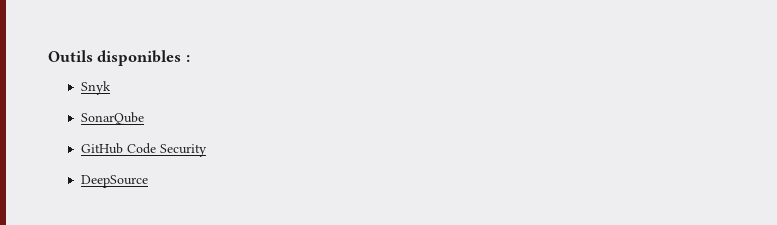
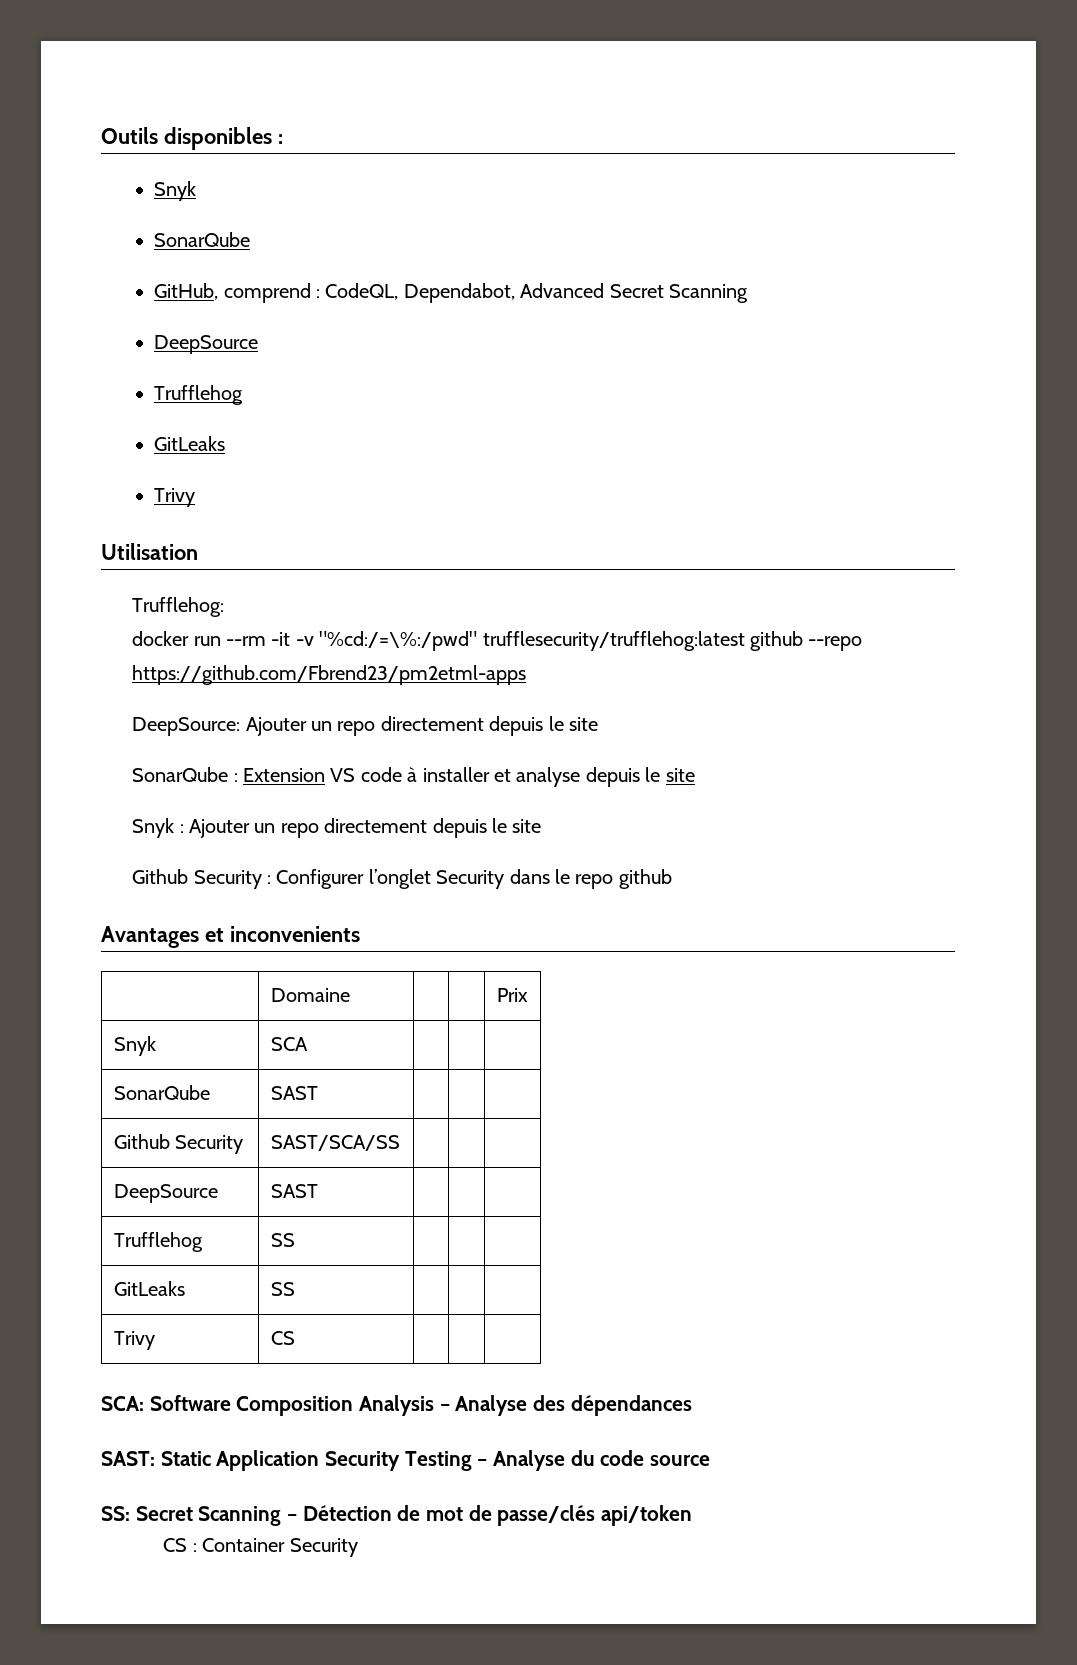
[80,143,207,157] [80,175,148,188] GitHub Code Security // DeepSource -> [154,283,749,303] [154,335,259,354] [154,385,244,405] [154,436,226,451] [154,488,196,507] [101,543,198,560] [132,597,225,617] [132,631,863,651] [132,665,527,685] [132,716,599,736] [132,767,695,787] [132,818,542,838] [132,869,672,889] [101,926,360,948] [270,988,350,1002] [496,988,528,1002] [113,1036,156,1056] [270,1037,308,1051] [113,1085,210,1100] [270,1086,318,1100] [113,1134,244,1154] [270,1135,400,1151] [113,1184,218,1203] [270,1184,318,1198] [113,1232,203,1252] [270,1233,295,1247] [113,1281,185,1296] [270,1282,295,1296] [113,1331,155,1350] [270,1331,295,1345] [101,1395,692,1416] [101,1450,711,1471] [101,1505,693,1526] [163,1538,358,1557] GitHub, comprend : CodeQL, Dependabot, Advanced Secret Scanning // DeepSource // Trufflehog // GitLeaks // Trivy // Utilisation // Trufflehog: // docker run --rm -it -v "%cd:/=\%:/pwd" trufflesecurity/trufflehog:latest github --repo https://github.com/Fbrend23/pm2etml-apps // DeepSource: Ajouter un repo directement depuis le site // SonarQube : Extension VS code à installer et analyse depuis le site // Snyk : Ajouter un repo directement depuis le site // Github Security : Configurer l’onglet Security dans le repo github // Avantages et inconvenients // | Domaine | | | Prix // Snyk | SCA | | | // SonarQube | SAST | | | // Github Security | SAST/SCA/SS | | | // DeepSource | SAST | | | // Trufflehog | SS | | | // GitLeaks | SS | | | // Trivy | CS | | | // SCA: Software Composition Analysis – Analyse des dépendances // SAST: Static Application Security Testing – Analyse du code source // SS: Secret Scanning – Détection de mot de passe/clés api/token // CS : Container Security

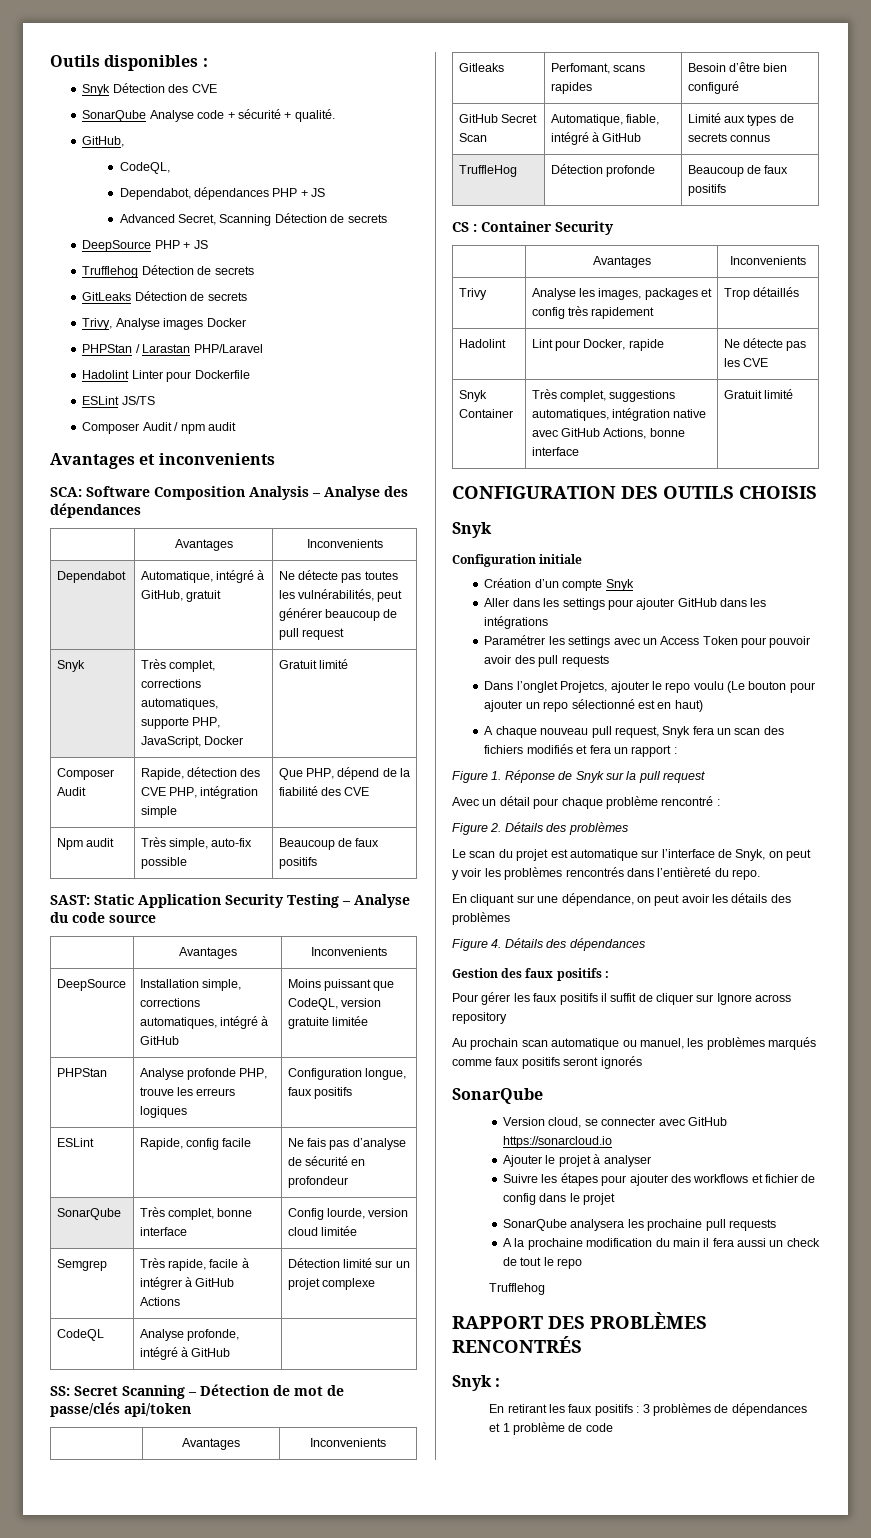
[154,232,251,247] [154,283,749,303] [154,335,259,354] [154,385,244,405] [154,436,226,451] [154,488,196,507] [101,543,198,560] [132,597,225,617] [132,631,863,651] [132,665,527,685] [132,716,599,736] [132,767,695,787] [132,818,542,838] [132,869,672,889] [101,926,360,948] [270,988,350,1002] [496,988,528,1002] [113,1036,156,1056] [270,1037,308,1051] [113,1085,210,1100] [270,1086,318,1100] [113,1134,244,1154] [270,1135,400,1151] [113,1184,218,1203] [270,1184,318,1198] [113,1232,203,1252] [270,1233,295,1247] [113,1281,185,1296] [270,1282,295,1296] [113,1331,155,1350] [270,1331,295,1345] // SonarQube // GitHub, comprend : CodeQL, Dependabot, Advanced Secret Scanning // DeepSource // Trufflehog // GitLeaks // Trivy // Utilisation // Trufflehog: // docker run --rm -it -v "%cd:/=\%:/pwd" trufflesecurity/trufflehog:latest github --repo https://github.com/Fbrend23/pm2etml-apps // DeepSource: Ajouter un repo directement depuis le site // SonarQube : Extension VS code à installer et analyse depuis le site // Snyk : Ajouter un repo directement depuis le site // Github Security : Configurer l’onglet Security dans le repo github // Avantages et inconvenients // | Domaine | | | Prix // Snyk | SCA | | | // SonarQube | SAST | | | // Github Security | SAST/SCA/SS | | | // DeepSource | SAST | | | // Trufflehog | SS | | | // GitLeaks | SS | | | // Trivy | CS | | | -> [112,83,217,93] [82,109,335,122] [82,136,125,147] [119,162,170,174] [119,187,326,200] [119,213,387,226] [82,240,208,252] [82,265,254,278] [82,291,247,301] [82,318,246,330] [82,344,263,353] [82,370,250,382] [82,396,155,405] [82,422,236,434] [50,453,275,469] Détection des CVE // SonarQube Analyse code + sécurité + qualité. // GitHub, // CodeQL, // Dependabot, dépendances PHP + JS // Advanced Secret, Scanning Détection de secrets // DeepSource PHP + JS // Trufflehog Détection de secrets // GitLeaks Détection de secrets // Trivy, Analyse images Docker // PHPStan / Larastan PHP/Laravel // Hadolint Linter pour Dockerfile // ESLint JS/TS // Composer Audit / npm audit // Avantages et inconvenients
(692, 1405) none -> [174,539,233,551] [306,539,383,548] [56,571,126,583] [140,570,265,583] [140,590,222,602] [278,570,398,583] [278,589,403,602] [278,608,398,621] [278,628,345,640] [56,660,85,672] [140,659,216,672] [140,679,201,688] [140,698,218,710] [140,717,221,729] [140,736,244,748] [278,659,349,669] [56,768,114,780] [56,787,86,796] [140,767,261,780] [140,786,259,799] [140,806,177,818] [278,767,411,780] [278,786,370,796] [56,838,115,850] [140,837,253,850] [140,857,187,869] [278,838,380,850] [278,857,317,869] // | Avantages | Inconvenients // Dependabot | Automatique, intégré à GitHub, gratuit | Ne détecte pas toutes les vulnérabilités, peut générer beaucoup de pull request // Snyk | Très complet, corrections automatiques, supporte PHP, JavaScript, Docker | Gratuit limité // Composer Audit | Rapide, détection des CVE PHP, intégration simple | Que PHP, dépend de la fiabilité des CVE // Npm audit | Très simple, auto-fix possible | Beaucoup de faux positifs
(711, 1460) none -> [178,947,237,959] [311,947,387,956] [56,979,126,991] [139,979,242,991] [139,998,200,1007] [139,1016,269,1029] [139,1036,179,1045] [287,979,395,991] [287,998,382,1010] [287,1016,369,1029] [56,1068,107,1077] [139,1068,268,1080] [139,1087,236,1096] [139,1106,187,1118] [287,1068,407,1080] [287,1087,353,1099] [56,1138,94,1147] [139,1138,252,1150] [287,1138,406,1150] [287,1156,366,1166] [287,1176,348,1188] [56,1208,121,1220] [139,1207,253,1220] [139,1227,187,1236] [287,1208,409,1220] [287,1226,358,1236] [56,1259,107,1271] [139,1258,249,1271] [139,1277,235,1290] [139,1297,180,1306] [287,1258,410,1268] [287,1278,376,1290] [56,1329,104,1341] [139,1329,240,1341] [139,1347,231,1360] // | Avantages | Inconvenients // DeepSource | Installation simple, corrections automatiques, intégré à GitHub | Moins puissant que CodeQL, version gratuite limitée // PHPStan | Analyse profonde PHP, trouve les erreurs logiques | Configuration longue, faux positifs // ESLint | Rapide, config facile | Ne fais pas d’analyse de sécurité en profondeur // SonarQube | Très complet, bonne interface | Config lourde, version cloud limitée // Semgrep | Très rapide, facile à intégrer à GitHub Actions | Détection limité sur un projet complexe // CodeQL | Analyse profonde, intégré à GitHub |
[163,1538,358,1557] // CS : Container Security -> [182,1438,240,1450] [310,1438,386,1447] [458,63,504,72] [550,63,646,74] [550,82,592,94] [687,62,788,72] [687,81,739,94] [458,114,538,123] [458,133,487,142] [550,114,660,126] [550,132,642,145] [687,113,794,126] [687,133,771,142] [458,165,517,177] [550,164,656,177] [687,165,789,177] [687,184,726,196] [452,221,614,235] [592,256,651,268] [730,256,806,265] [458,288,487,300] [531,288,713,300] [531,306,655,319] [723,287,800,300] [458,339,506,348] [531,339,664,351] [723,338,807,351] [723,358,769,367] [458,390,487,402] [458,409,513,418] [531,389,676,402] [531,408,707,421] [531,428,685,439] [531,447,579,456] [723,389,794,399] [452,486,817,499] [452,522,492,538] [452,554,583,567] [484,578,634,591] [484,598,767,610] [484,616,549,629] [484,635,811,648] [484,655,609,667] [484,681,815,693] [484,699,703,712] [484,726,784,738] [484,744,677,757] [452,770,705,783] [452,796,720,809] [452,822,628,835] [452,849,812,861] [452,867,760,880] [452,893,791,906] [452,912,510,925] [452,938,645,951] [452,968,609,981] [452,992,792,1005] [452,1012,507,1024] [452,1037,816,1050] [452,1056,642,1069] [452,1088,543,1104] [503,1117,727,1128] [503,1136,613,1148] [503,1154,651,1167] [503,1173,816,1186] [503,1193,616,1205] [503,1219,776,1231] [503,1238,820,1250] [503,1257,583,1269] [489,1283,546,1295] [452,1312,707,1329] [452,1336,582,1353] [452,1375,501,1391] [489,1403,807,1416] [489,1422,613,1435] // | Avantages | Inconvenients // Gitleaks | Perfomant, scans rapides | Besoin d’être bien configuré // GitHub Secret Scan | Automatique, fiable, intégré à GitHub | Limité aux types de secrets connus // TruffleHog | Détection profonde | Beaucoup de faux positifs // CS : Container Security // | Avantages | Inconvenients // Trivy | Analyse les images, packages et config très rapidement | Trop détaillés // Hadolint | Lint pour Docker, rapide | Ne détecte pas les CVE // Snyk Container | Très complet, suggestions automatiques, intégration native avec GitHub Actions, bonne interface | Gratuit limité // CONFIGURATION DES OUTILS CHOISIS // Snyk // Configuration initiale // Création d’un compte Snyk // Aller dans les settings pour ajouter GitHub dans les intégrations // Paramétrer les settings avec un Access Token pour pouvoir avoir des pull requests // Dans l’onglet Projetcs, ajouter le repo voulu (Le bouton pour ajouter un repo sélectionné est en haut) // A chaque nouveau pull request, Snyk fera un scan des fichiers modifiés et fera un rapport : // Figure 1. Réponse de Snyk sur la pull request // Avec un détail pour chaque problème rencontré : // Figure 2. Détails des problèmes // Le scan du projet est automatique sur l’interface de Snyk, on peut y voir les problèmes rencontrés dans l’entièreté du repo. // En cliquant sur une dépendance, on peut avoir les détails des problèmes // Figure 4. Détails des dépendances // Gestion des faux positifs : // Pour gérer les faux positifs il suffit de cliquer sur Ignore across repository // Au prochain scan automatique ou manuel, les problèmes marqués comme faux positifs seront ignorés // SonarQube // Version cloud, se connecter avec GitHub https://sonarcloud.io // Ajouter le projet à analyser // Suivre les étapes pour ajouter des workflows et fichier de config dans le projet // SonarQube analysera les prochaine pull requests // A la prochaine modification du main il fera aussi un check de tout le repo // Trufflehog // RAPPORT DES PROBLÈMES RENCONTRÉS // Snyk : // En retirant les faux positifs : 3 problèmes de dépendances et 1 problème de code

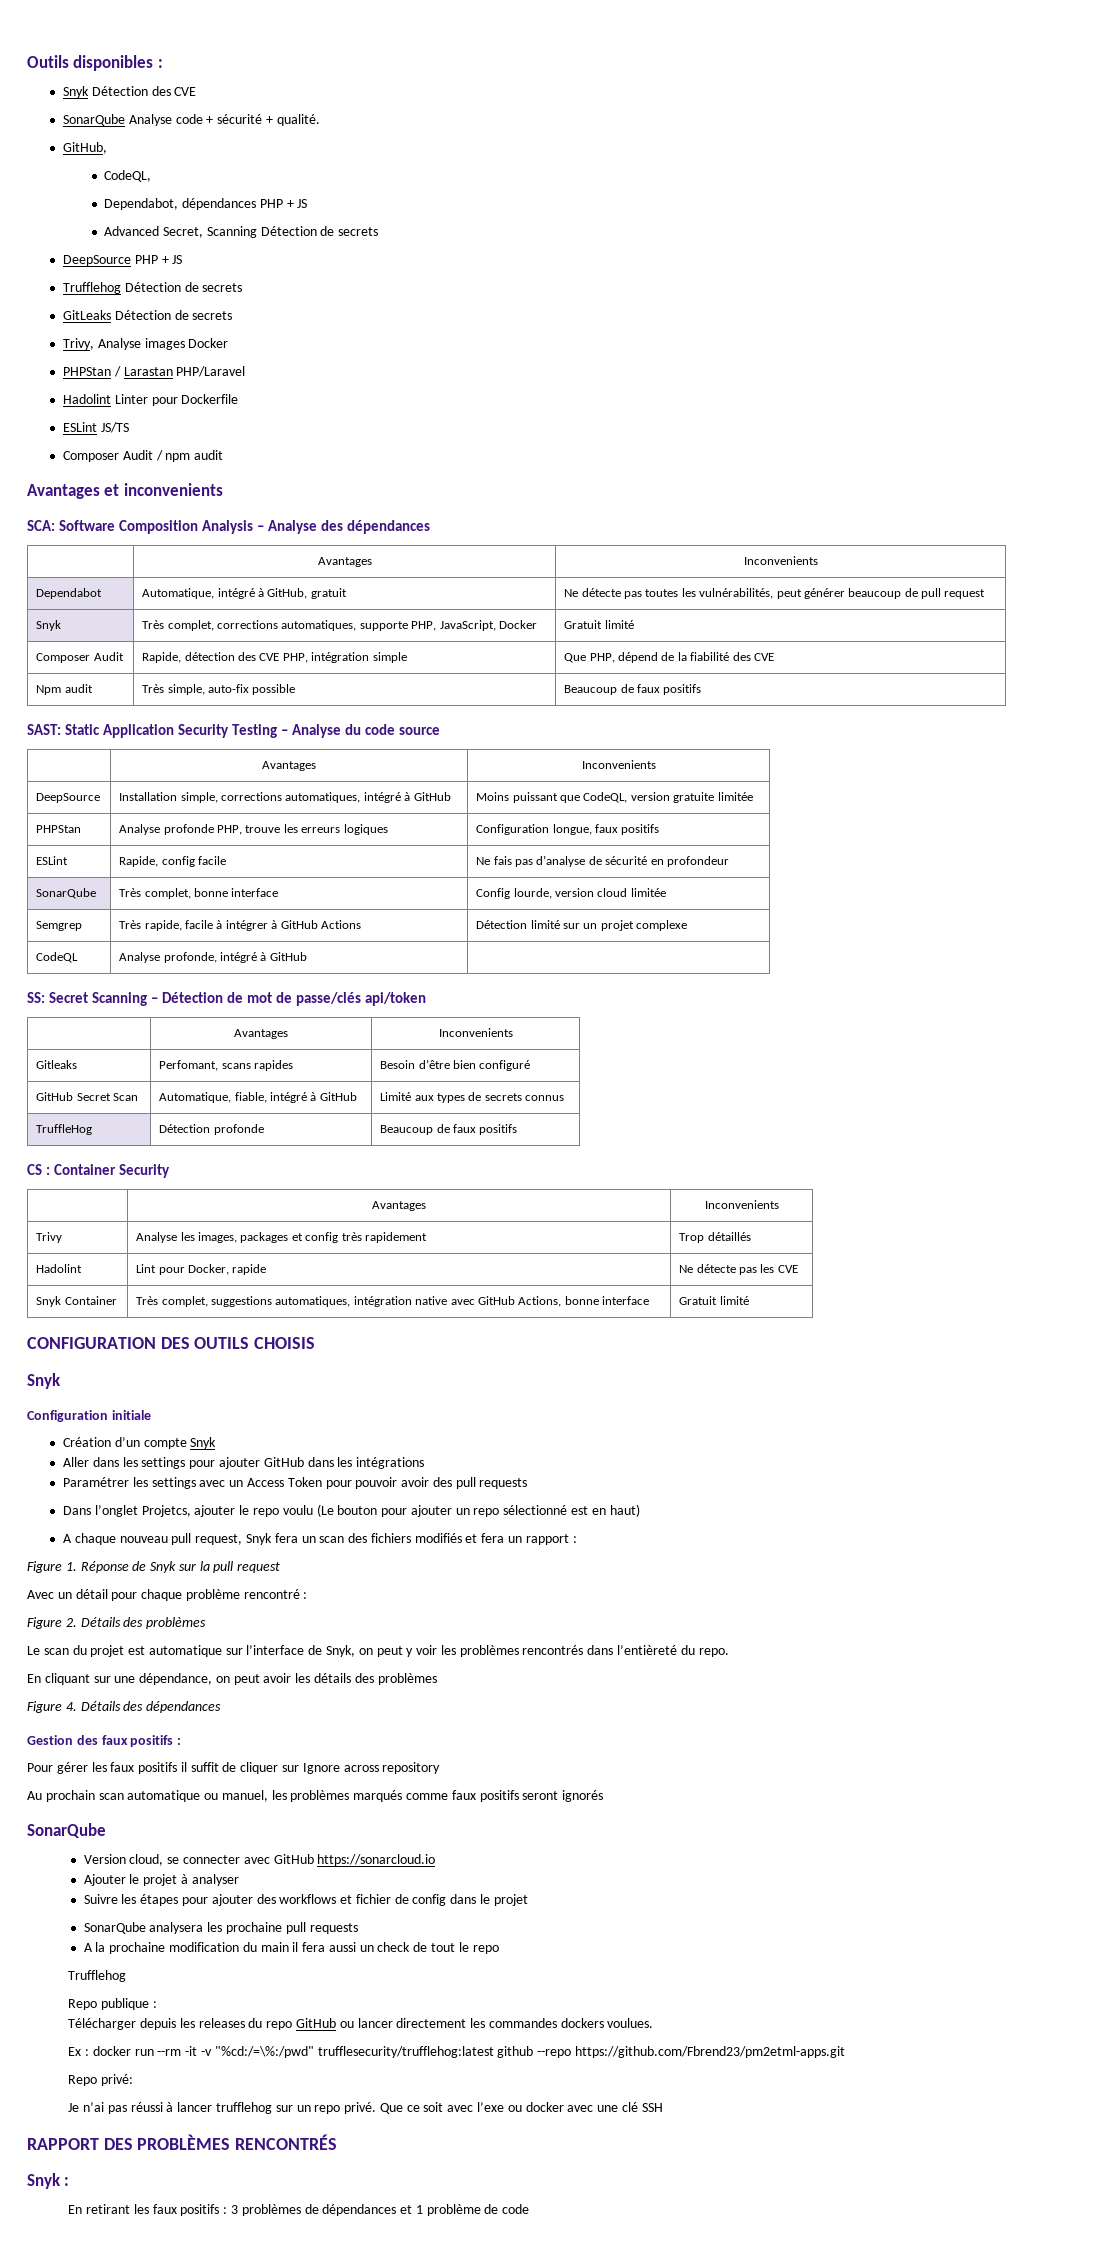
(546, 1289) none -> [68,1998,157,2010] [68,2018,654,2030] [68,2046,845,2058] [68,2074,134,2086] [68,2102,663,2114] // Repo publique : // Télécharger depuis les releases du repo GitHub ou lancer directement les commandes dockers voulues. // Ex : docker run --rm -it -v "%cd:/=\%:/pwd" trufflesecurity/trufflehog:latest github --repo https://github.com/Fbrend23/pm2etml-apps.git // Repo privé: // Je n’ai pas réussi à lancer trufflehog sur un repo privé. Que ce soit avec l’exe ou docker avec une clé SSH

